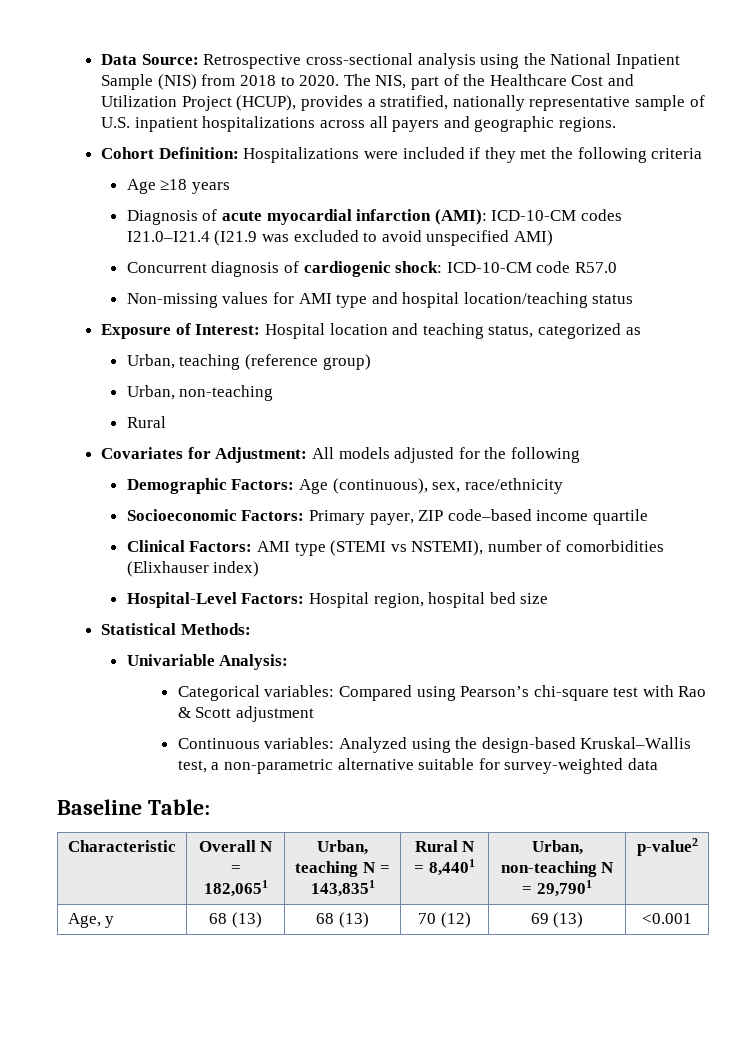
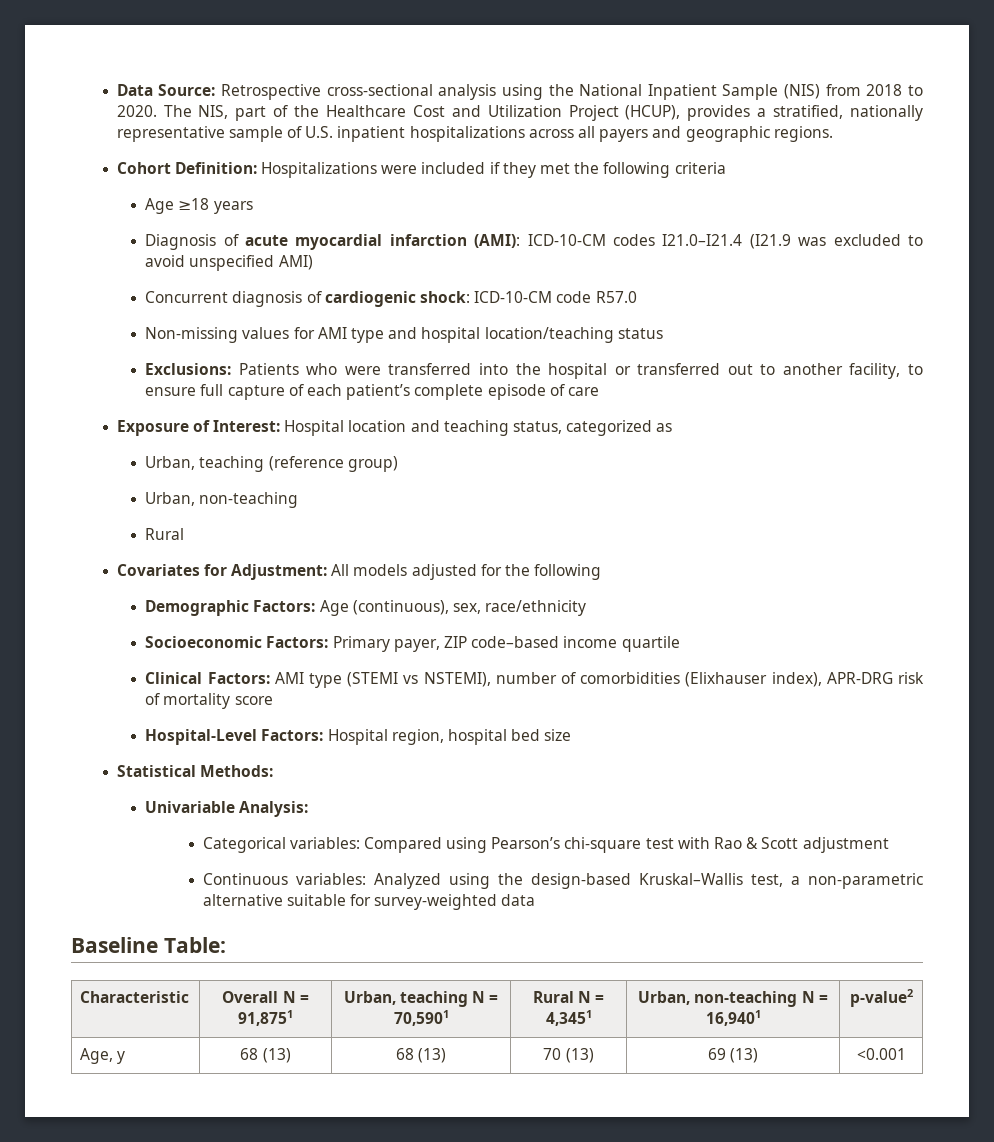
(634, 299) none -> [145,363,923,379] [145,384,599,400] // Exclusions: Patients who were transferred into the hospital or transferred out to another facility, to ensure full capture of each patient’s complete episode of care
[213,561,260,577] index) -> [771,672,925,687] [145,693,273,709] index), APR-DRG risk of mortality score
[203,880,268,897] 182,0651 -> [238,1010,293,1026] 91,8751
[310,880,375,897] 143,8351 -> [393,1010,449,1026] 70,5901
[428,859,475,876] 8,4401 -> [545,1010,592,1026] 4,3451
[536,880,592,897] 29,7901 -> [705,1010,761,1026] 16,9401
[440,912,471,928] (12) -> [565,1048,594,1063] (13)

